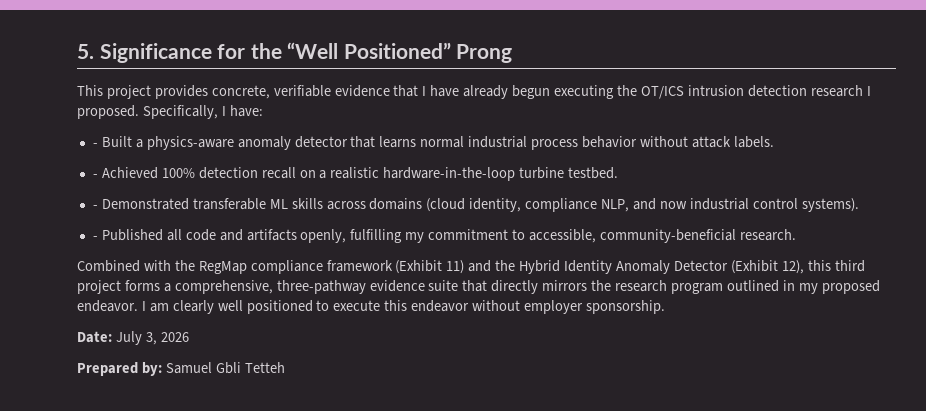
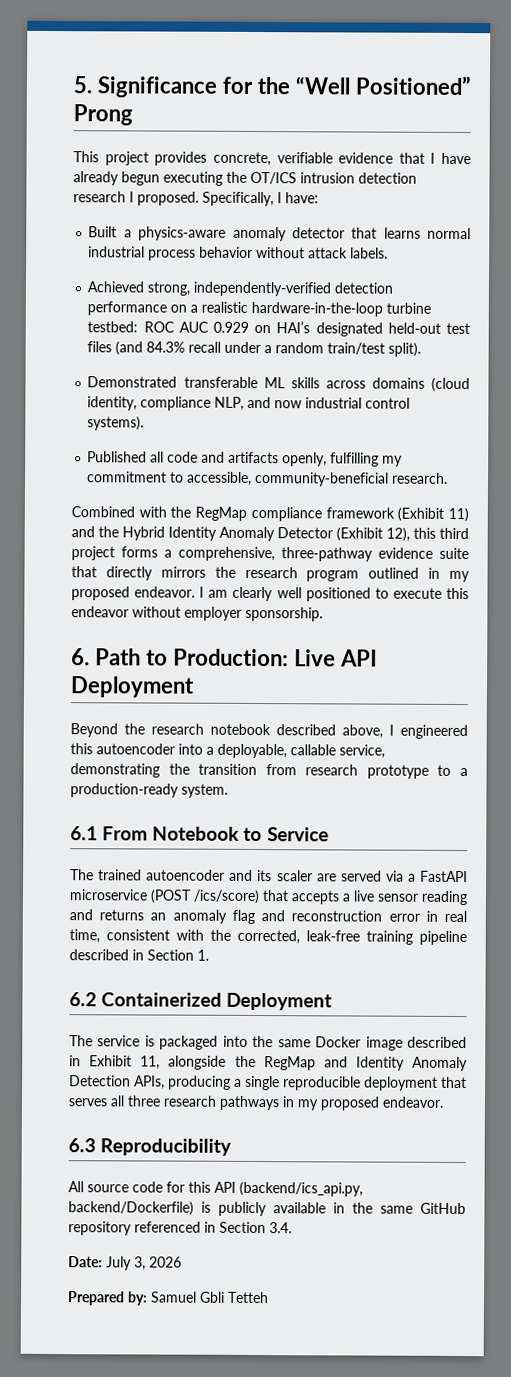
[92,143,98,147] - -> (319, 198) none
[92,167,296,179] - Achieved 100% detection recall -> [87,281,394,297] [87,301,168,316] Achieved strong, independently-verified detection performance
[568,167,619,179] [92,205,98,209] testbed. // - -> [87,321,470,337] [87,341,422,357] testbed: ROC AUC 0.929 on HAI’s designated held-out test files (and 84.3% recall under a random train/test split). //
[92,236,98,240] - -> (145, 423) none
(665, 307) none -> [71,648,378,667] [70,676,195,698] [70,723,468,740] [70,743,385,759] [70,763,468,779] [70,783,228,798] [70,826,329,842] [70,869,469,883] [69,889,468,906] [69,909,468,924] [69,929,467,946] [69,949,209,961] [69,992,333,1011] [69,1035,468,1051] [69,1055,468,1072] [69,1075,467,1091] [68,1095,444,1111] [68,1138,233,1156] [68,1181,363,1197] [68,1201,466,1217] [68,1221,292,1236] // 6. Path to Production: Live API Deployment // Beyond the research notebook described above, I engineered this autoencoder into a deployable, callable service, demonstrating the transition from research prototype to a production-ready system. // 6.1 From Notebook to Service // The trained autoencoder and its scaler are served via a FastAPI microservice (POST /ics/score) that accepts a live sensor reading and returns an anomaly flag and reconstruction error in real time, consistent with the corrected, leak-free training pipeline described in Section 1. // 6.2 Containerized Deployment // The service is packaged into the same Docker image described in Exhibit 11, alongside the RegMap and Identity Anomaly Detection APIs, producing a single reproducible deployment that serves all three research pathways in my proposed endeavor. // 6.3 Reproducibility // All source code for this API (backend/ics_api.py, backend/Dockerfile) is publicly available in the same GitHub repository referenced in Section 3.4.

